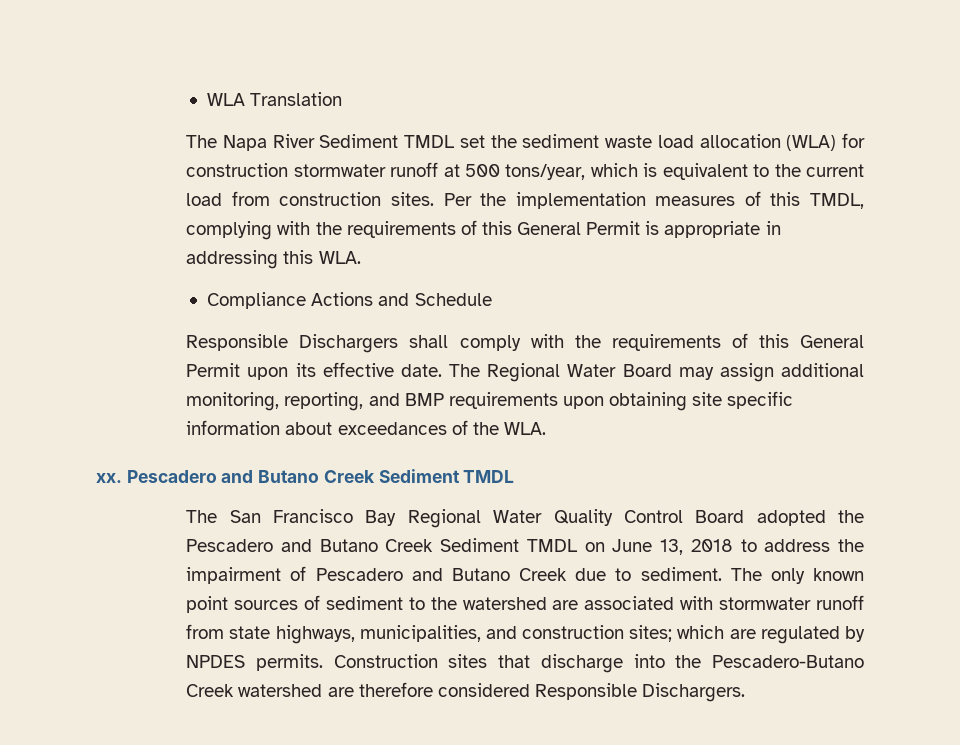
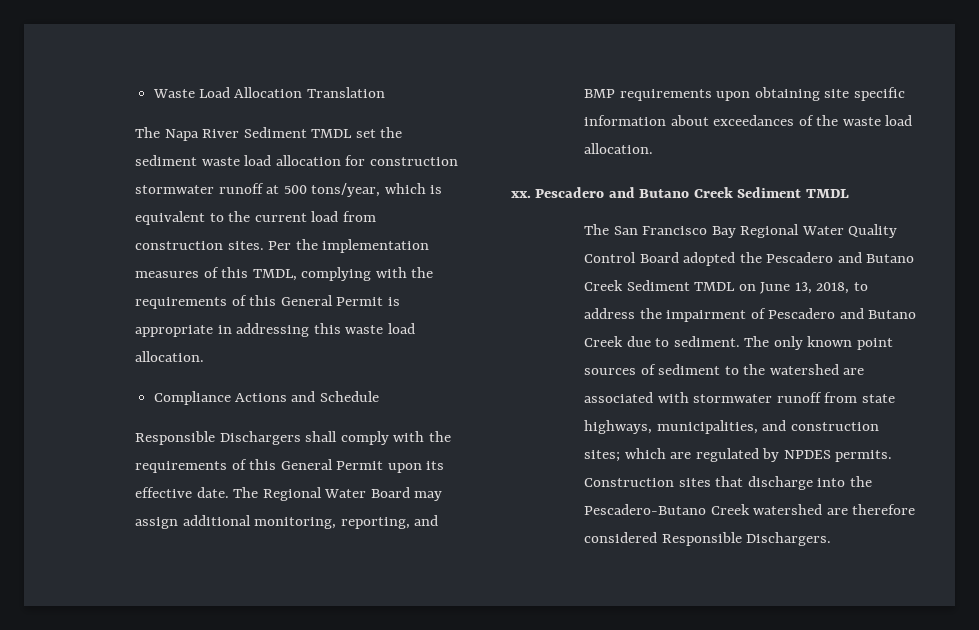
[207,93,246,106] WLA -> [152,87,303,98] Waste Load Allocation
[786,135,837,151] (WLA) -> (341, 160) none
[318,251,361,264] WLA. -> [345,323,415,334] [135,351,205,362] waste load allocation.
[503,422,546,435] WLA. -> [842,115,913,126] [584,143,654,154] waste load allocation.
[690,539,733,552] 2018 -> [816,282,850,294] 2018,

